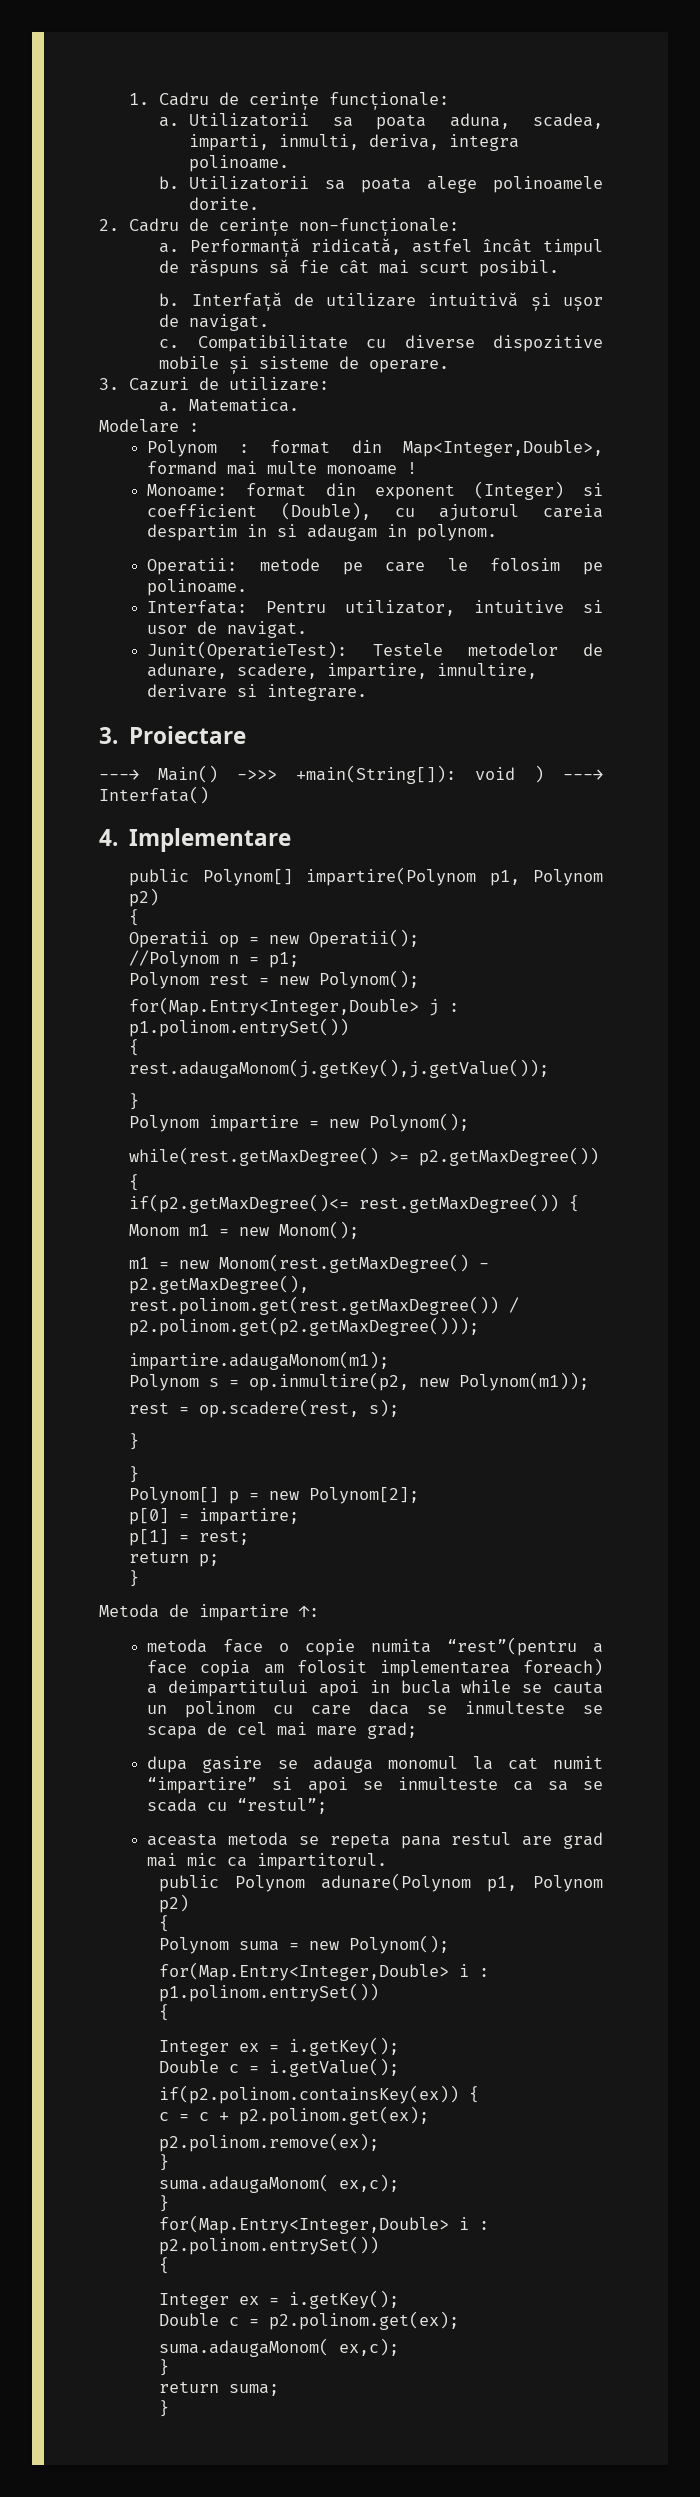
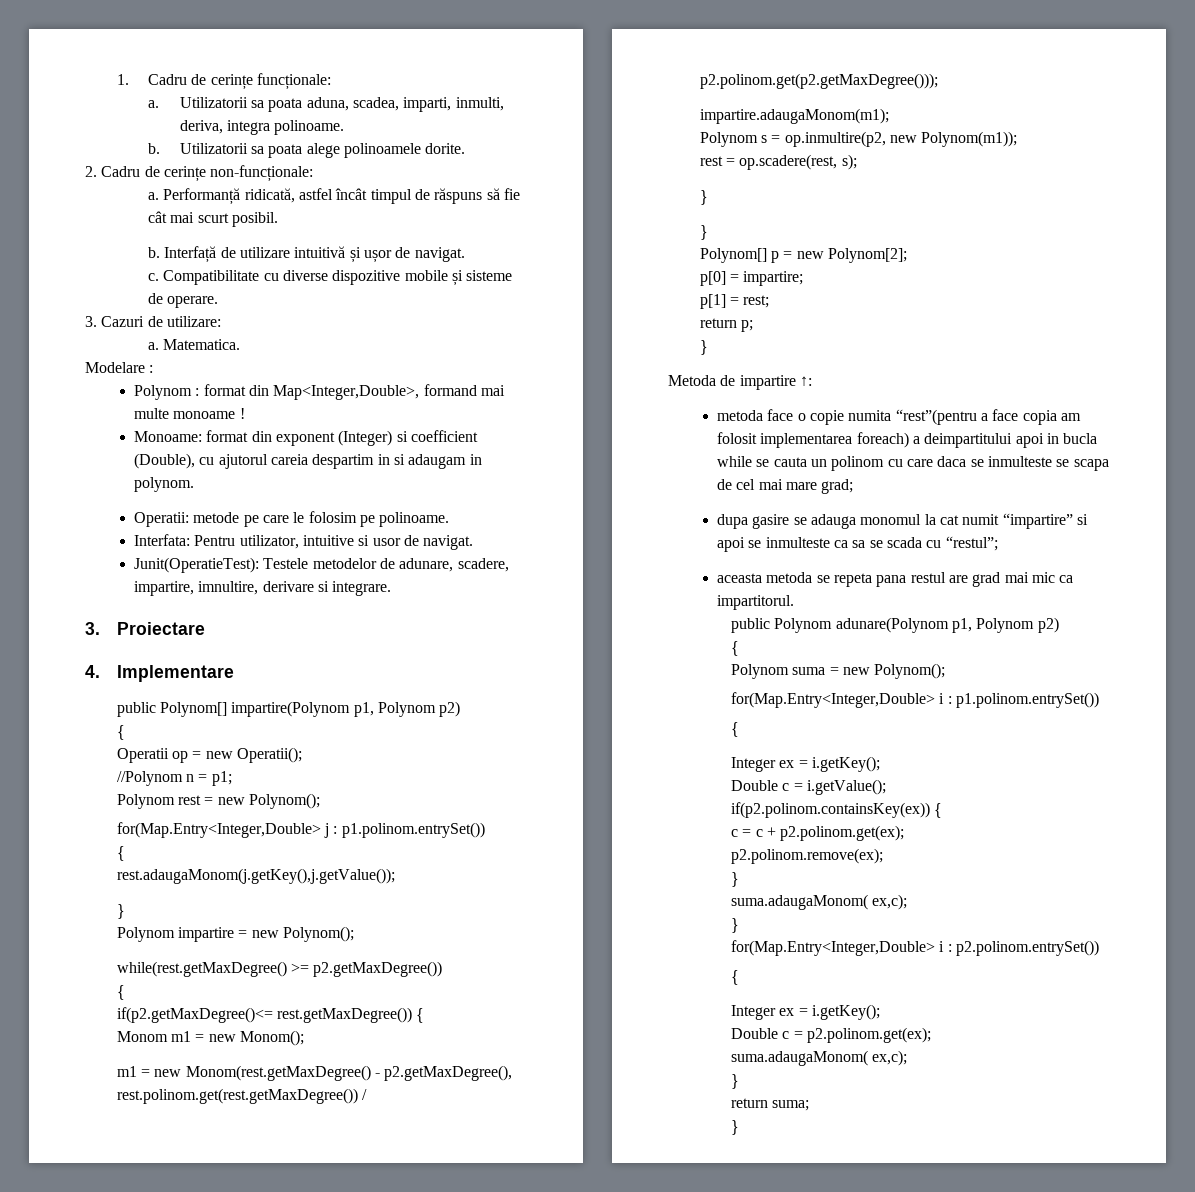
[99,765,603,784] [99,786,209,804] // ---→ Main() ->>> +main(String[]): void ) ---→ Interfata() -> (205, 628) none

